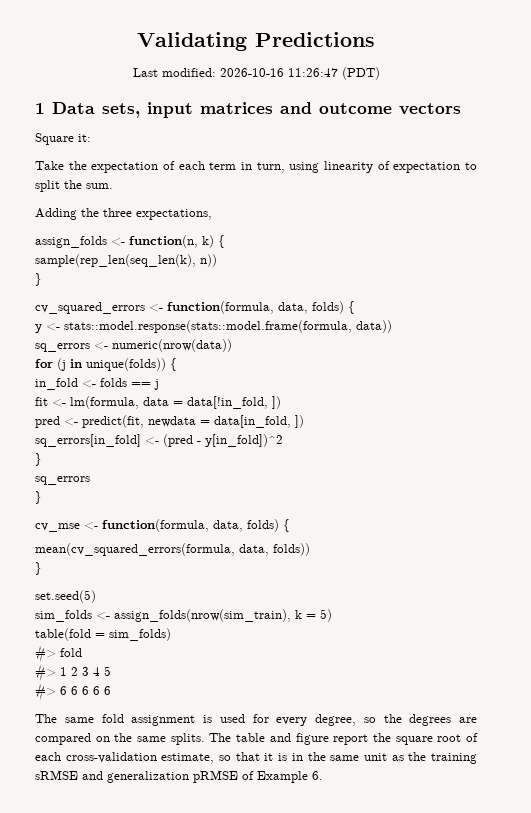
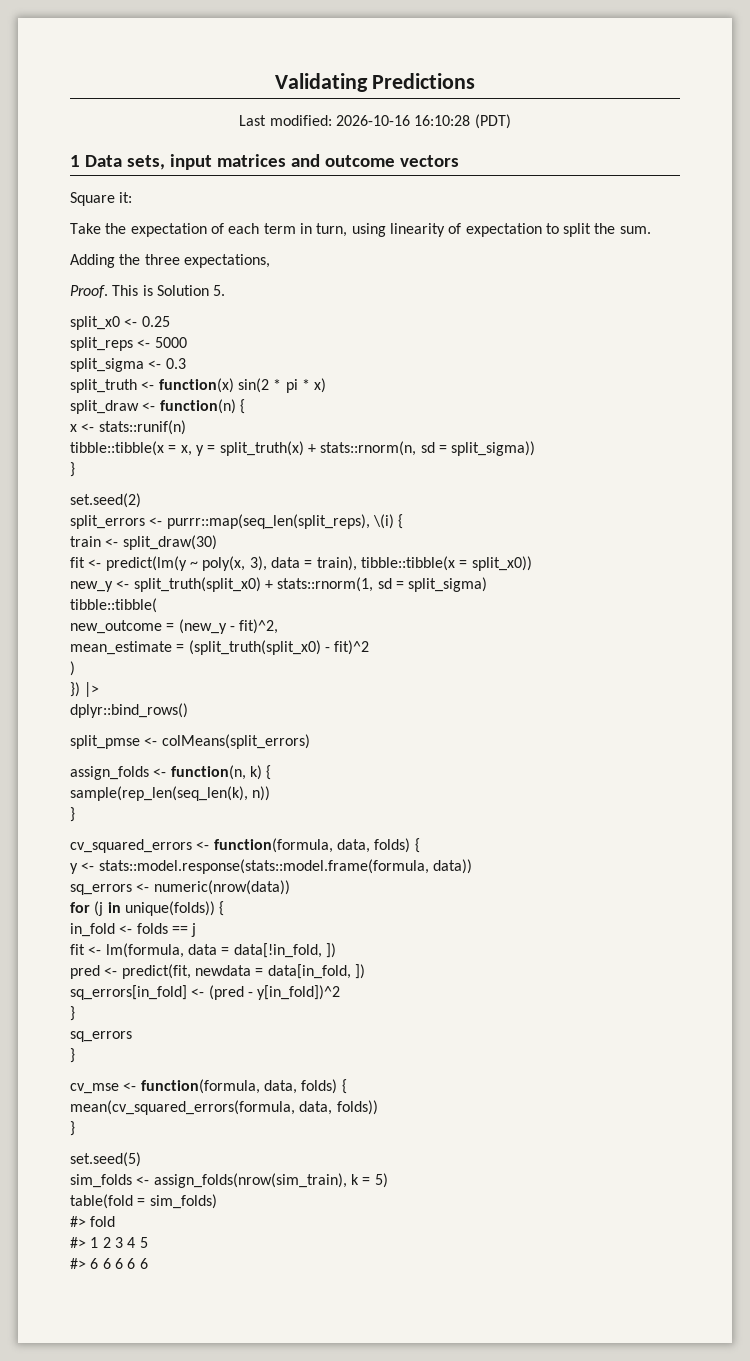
[287,68,338,77] 11:26:47 -> [414,115,471,126] 16:10:28
(212, 214) none -> [70,285,226,298] [70,316,170,330] [70,337,187,351] [70,358,186,372] [70,378,327,393] [70,399,245,414] [70,420,186,435] [70,441,536,456] [70,462,75,477] [70,493,141,508] [70,514,404,529] [70,535,217,550] [70,556,532,571] [70,577,488,592] [70,598,157,613] [70,619,279,634] [70,640,370,655] [70,661,75,676] [70,682,100,697] [70,703,188,718] [70,734,310,749] // Proof. This is Solution 5. // split_x0 <- 0.25 // split_reps <- 5000 // split_sigma <- 0.3 // split_truth <- function(x) sin(2 * pi * x) // split_draw <- function(n) { // x <- stats::runif(n) // tibble::tibble(x = x, y = split_truth(x) + stats::rnorm(n, sd = split_sigma)) // } // set.seed(2) // split_errors <- purrr::map(seq_len(split_reps), \(i) { // train <- split_draw(30) // fit <- predict(lm(y ~ poly(x, 3), data = train), tibble::tibble(x = split_x0)) // new_y <- split_truth(split_x0) + stats::rnorm(1, sd = split_sigma) // tibble::tibble( // new_outcome = (new_y - fit)^2, // mean_estimate = (split_truth(split_x0) - fit)^2 // ) // }) |> // dplyr::bind_rows() // split_pmse <- colMeans(split_errors)
[35,714,477,726] [35,733,478,745] [35,752,477,764] [35,770,323,783] // The same fold assignment is used for every degree, so the degrees are compared on the same splits. The table and figure report the square root of each cross-validation estimate, so that it is in the same unit as the training sRMSE and generalization pRMSE of Example 6. -> (148, 1263) none

